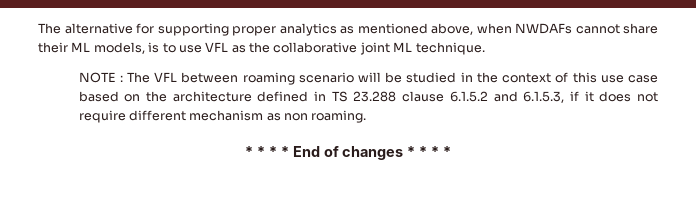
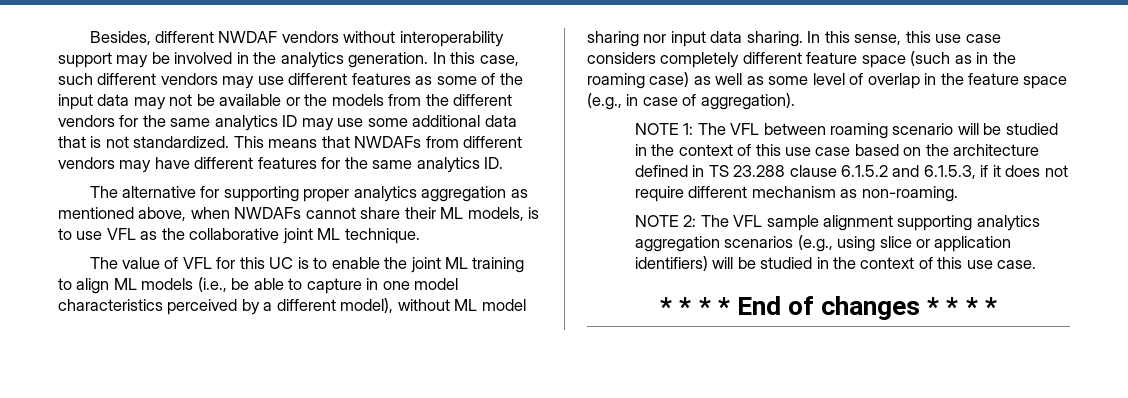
(38, 28) none -> [89,31,504,47] [58,52,519,68] [58,73,523,89] [58,94,513,110] [58,115,517,131] [58,136,523,148] [58,157,504,173] Besides, different NWDAF vendors without interoperability support may be involved in the analytics generation. In this case, such different vendors may use different features as some of the input data may not be available or the models from the different vendors for the same analytics ID may use some additional data that is not standardized. This means that NWDAFs from different vendors may have different features for the same analytics ID. //
(337, 29) none -> [421,186,507,202] aggregation
[78,72,123,83] // NOTE : -> [89,257,525,273] [58,277,459,294] [58,298,526,315] [587,31,1001,47] [587,51,1016,68] [587,72,1068,89] [587,93,795,110] [634,123,694,135] // The value of VFL for this UC is to enable the joint ML training to align ML models (i.e., be able to capture in one model characteristics perceived by a different model), without ML model sharing nor input data sharing. In this sense, this use case considers completely different feature space (such as in the roaming case) as well as some level of overlap in the feature space (e.g., in case of aggregation). // NOTE 1:
[283,110,367,123] non roaming. -> [861,186,958,202] [634,215,1040,231] [634,235,1012,252] [634,256,1037,271] non-roaming. // NOTE 2: The VFL sample alignment supporting analytics aggregation scenarios (e.g., using slice or application identifiers) will be studied in the context of this use case.

